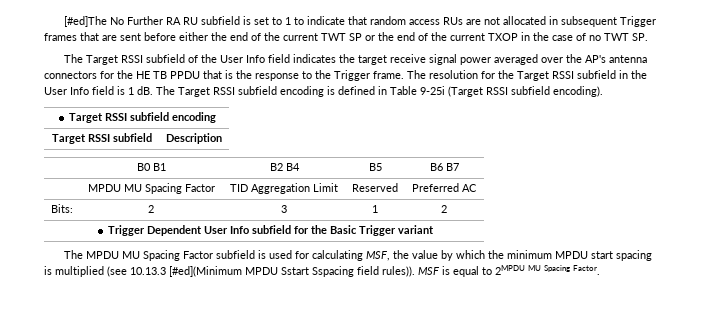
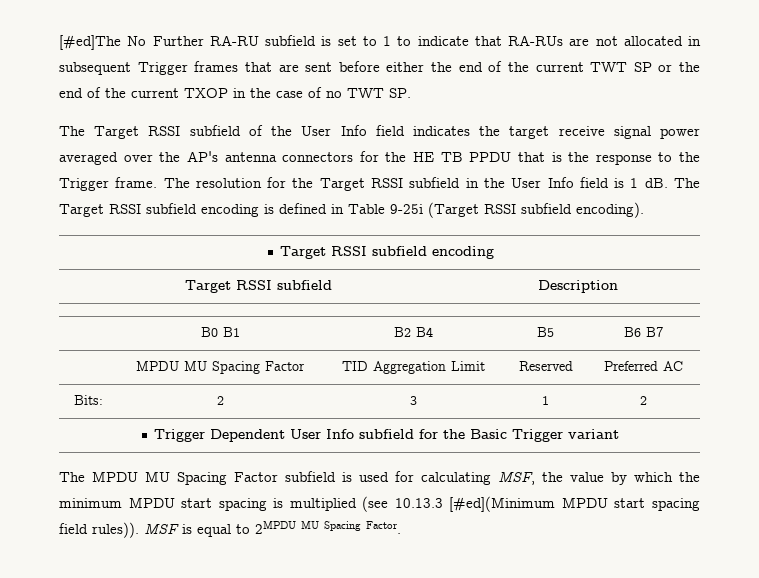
[165,17,198,25] RA RU -> [209,35,259,46] RA-RU
[369,16,463,25] random access RUs -> [508,35,563,46] RA-RUs
[281,266,354,277] Sstart Sspacing -> [614,498,700,511] start spacing

